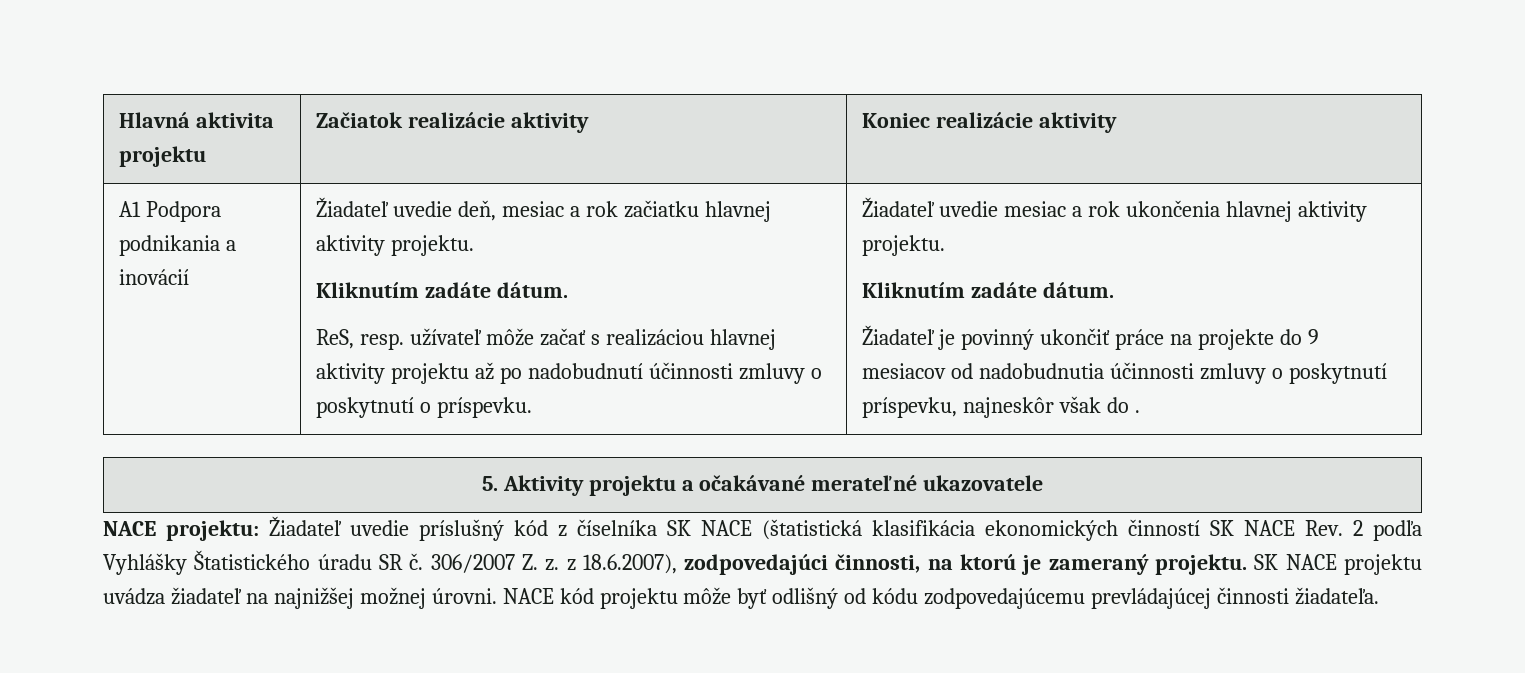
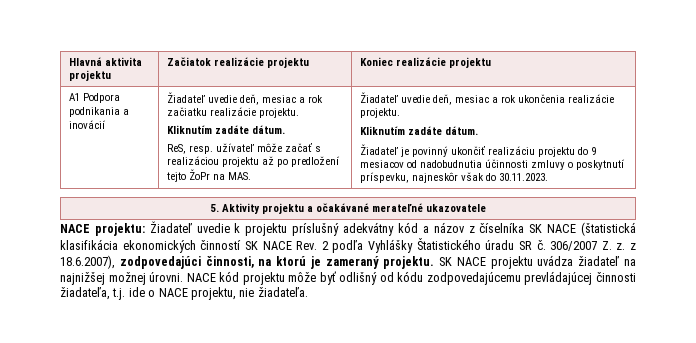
[511,112,590,133] aktivity -> [267,57,310,68] projektu
[1039,112,1118,133] aktivity -> [449,57,492,68] projektu
[704,201,771,222] [316,235,386,256] hlavnej aktivity -> [210,107,257,116] realizácie
[709,329,776,350] [316,363,386,384] hlavnej aktivity -> (220, 160) none
[527,362,822,384] [316,397,533,418] [862,197,999,217] nadobudnutí účinnosti zmluvy o poskytnutí o príspevku. | Žiadateľ uvedie -> [291,156,341,167] [167,169,252,182] [360,92,453,105] predložení tejto ŽoPr na MAS. | Žiadateľ uvedie deň,
[1225,201,1367,222] hlavnej aktivity -> [568,94,615,103] realizácie
[1114,329,1274,350] práce na projekte -> [488,146,576,157] realizáciu projektu
[1134,410,1140,413] . -> [499,173,549,181] 30.11.2023.
[419,519,548,541] príslušný kód -> [234,222,465,236] k projektu príslušný adekvátny kód a názov
(1290, 595) none -> [60,287,255,300] žiadateľa, t.j. ide o NACE projektu, nie

